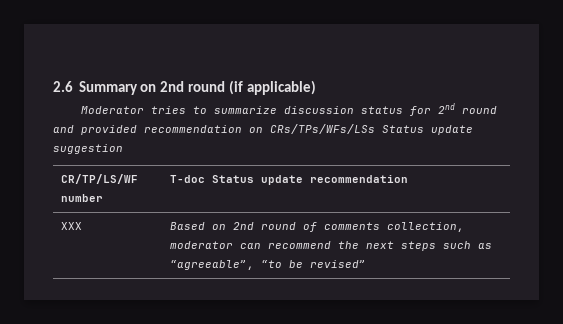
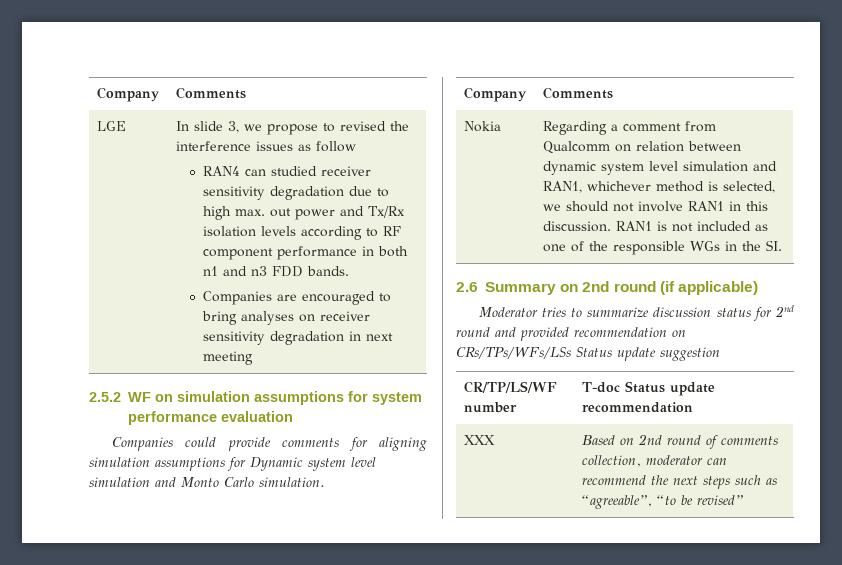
(53, 86) none -> [97,87,160,102] [176,87,247,99] [97,121,127,131] [176,121,410,135] [176,141,357,152] [202,166,371,176] [202,186,389,200] [202,206,405,220] [202,226,401,240] [202,246,408,260] [202,266,349,277] [202,291,391,305] [201,311,370,325] [202,331,393,345] [202,351,253,365] [89,391,422,405] [128,411,293,425] [111,437,427,451] [89,457,376,471] [89,477,325,487] [464,87,527,102] [543,87,614,99] [464,121,502,132] [543,121,717,135] [543,141,742,154] [543,161,778,175] [543,181,776,193] [543,201,769,212] [543,221,769,232] [543,240,783,255] Company | Comments // LGE | In slide 3, we propose to revised the interference issues as follow // RAN4 can studied receiver sensitivity degradation due to high max. out power and Tx/Rx isolation levels according to RF component performance in both n1 and n3 FDD bands. // Companies are encouraged to bring analyses on receiver sensitivity degradation in next meeting // 2.5.2 WF on simulation assumptions for system performance evaluation // Companies could provide comments for aligning simulation assumptions for Dynamic system level simulation and Monto Carlo simulation. // Company | Comments // Nokia | Regarding a comment from Qualcomm on relation between dynamic system level simulation and RAN1, whichever method is selected, we should not involve RAN1 in this discussion. RAN1 is not included as one of the responsible WGs in the SI. //

